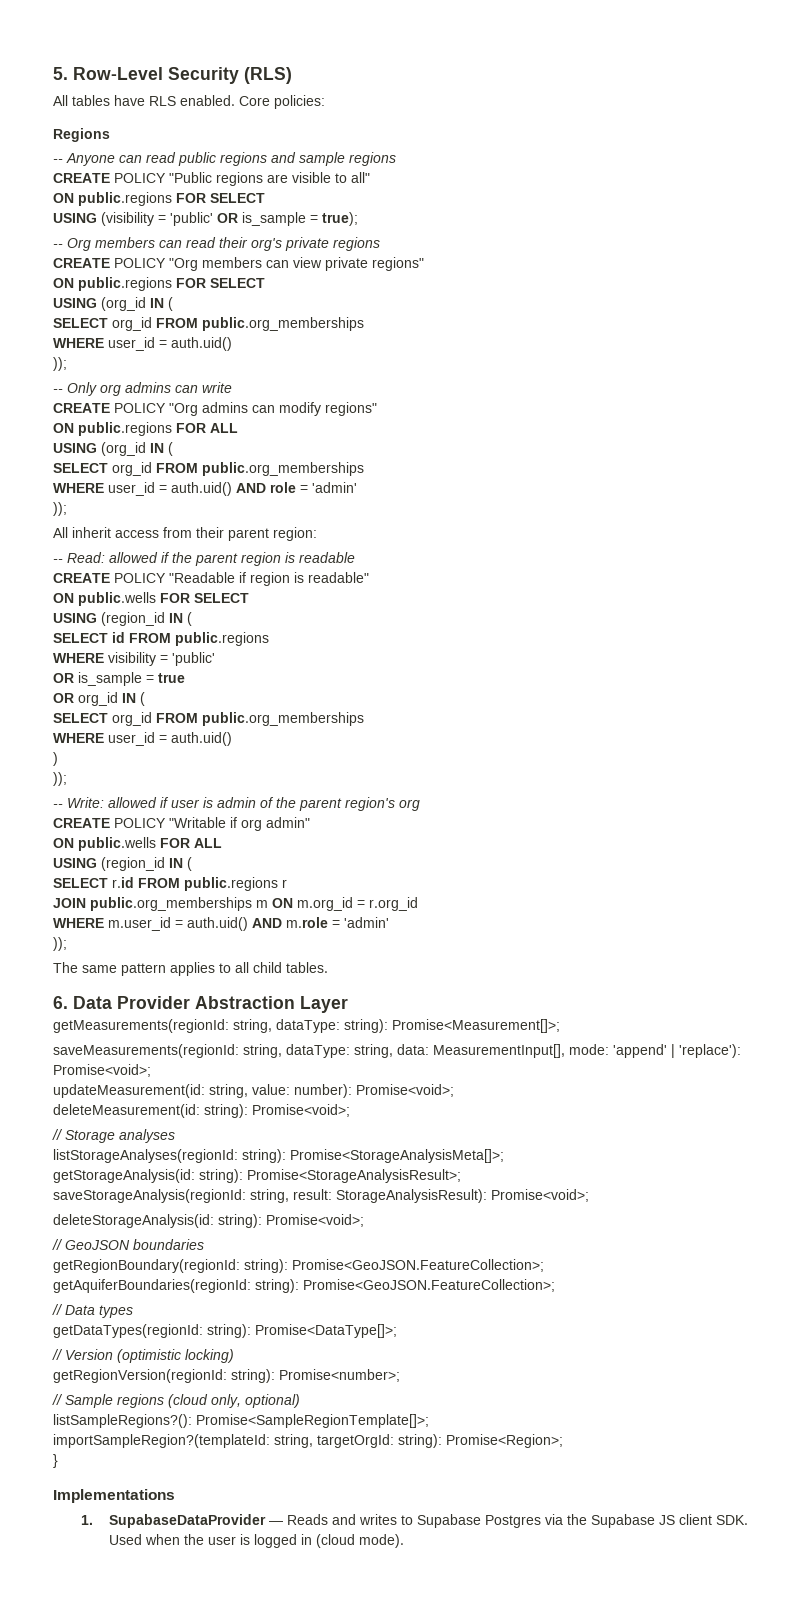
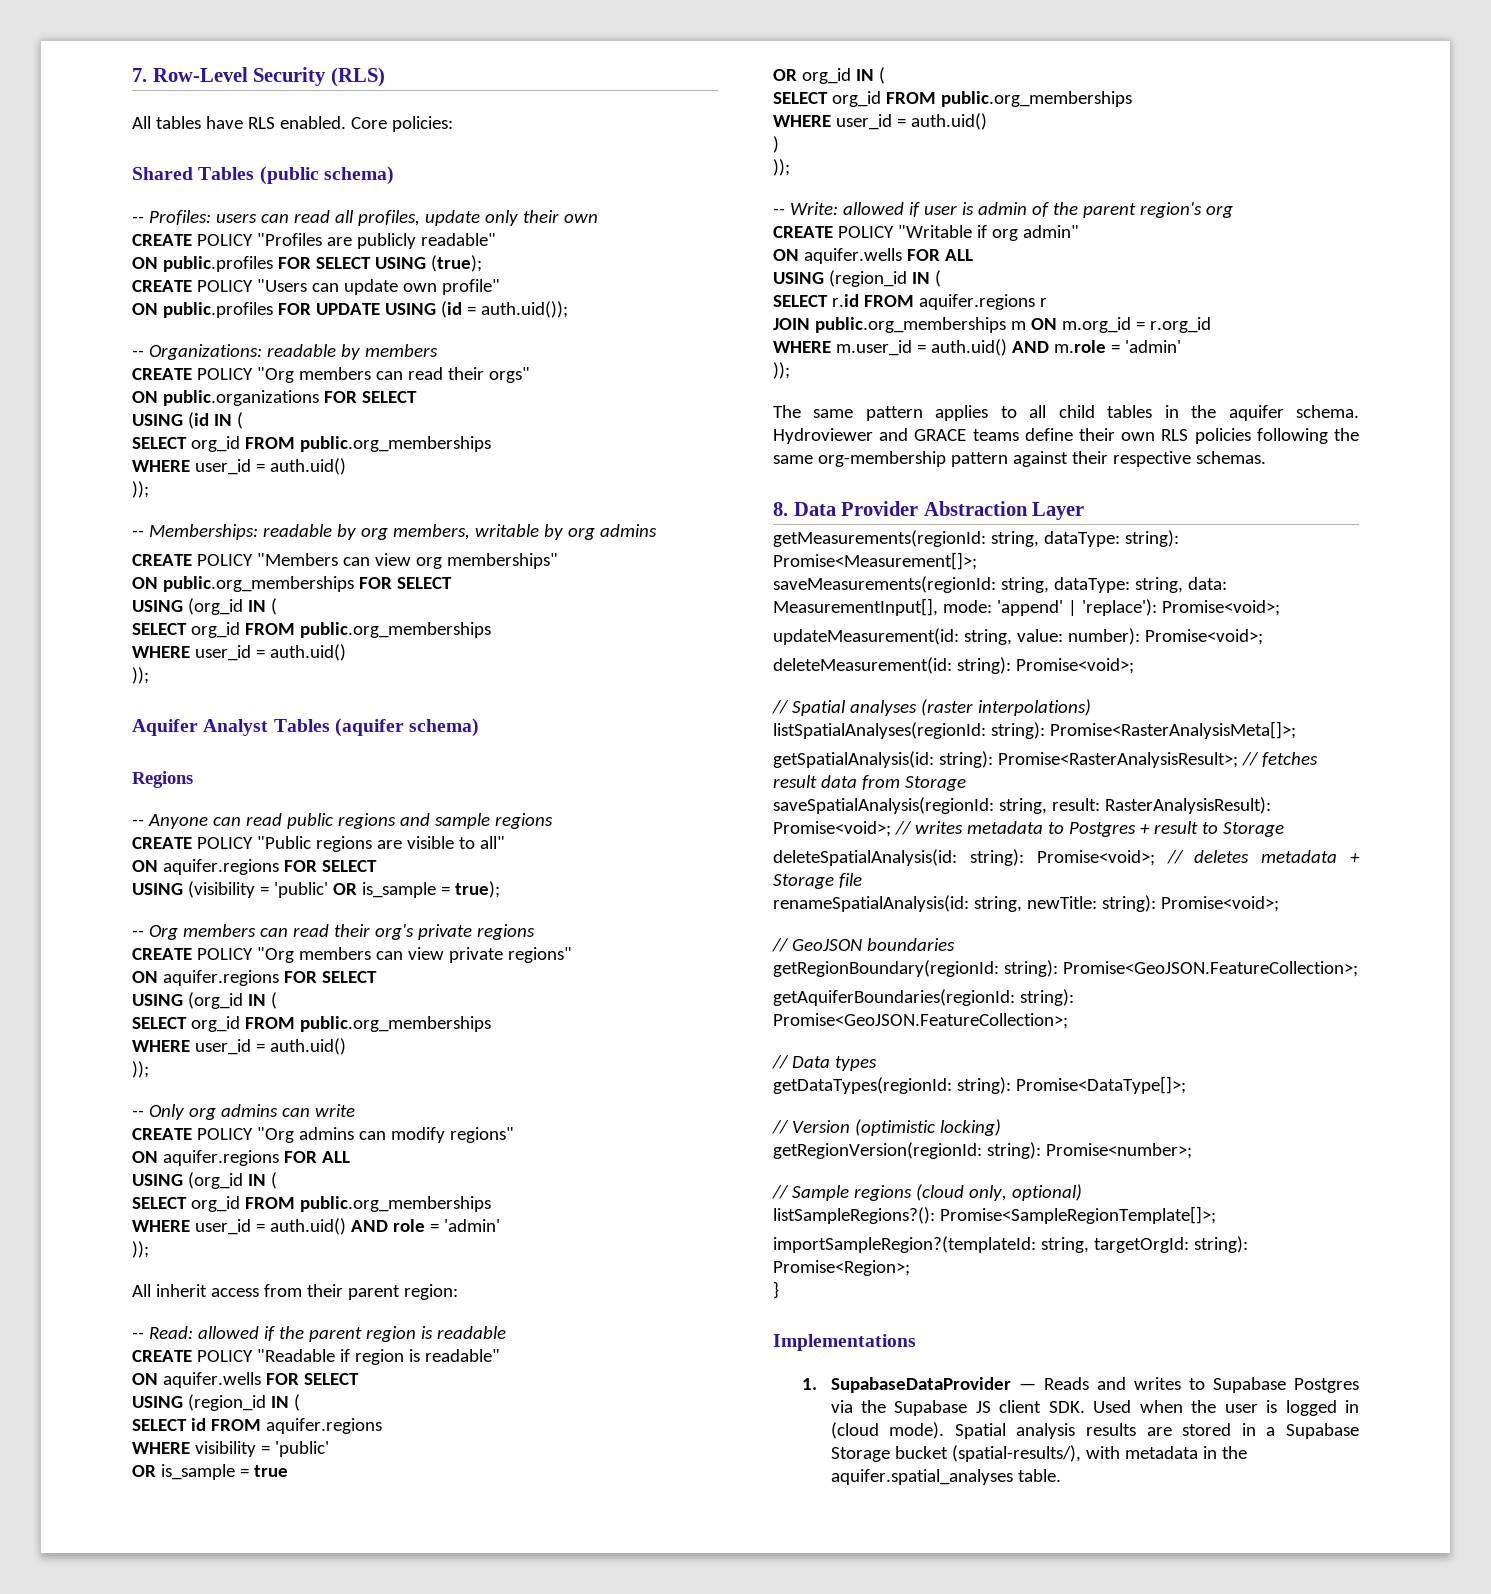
[53,67,68,80] 5. -> [132,68,147,82] 7.
(325, 102) none -> [132,166,394,185] [132,210,598,226] [132,233,496,249] [132,255,482,272] [132,279,500,295] [132,301,568,318] [132,344,438,360] [132,367,530,383] [132,390,417,406] [132,412,243,429] [132,436,491,452] [132,458,346,475] [132,481,149,498] [132,524,657,540] [132,553,558,569] [132,576,452,592] [132,598,277,615] [132,622,491,638] [132,644,346,661] [132,667,149,684] [132,718,480,737] // Shared Tables (public schema) // -- Profiles: users can read all profiles, update only their own // CREATE POLICY "Profiles are publicly readable" // ON public.profiles FOR SELECT USING (true); // CREATE POLICY "Users can update own profile" // ON public.profiles FOR UPDATE USING (id = auth.uid()); // -- Organizations: readable by members // CREATE POLICY "Org members can read their orgs" // ON public.organizations FOR SELECT // USING (id IN ( // SELECT org_id FROM public.org_memberships // WHERE user_id = auth.uid() // )); // -- Memberships: readable by org members, writable by org admins // CREATE POLICY "Members can view org memberships" // ON public.org_memberships FOR SELECT // USING (org_id IN ( // SELECT org_id FROM public.org_memberships // WHERE user_id = auth.uid() // )); // Aquifer Analyst Tables (aquifer schema)
[78,192,172,206] public.regions -> [162,859,279,875] aquifer.regions
[78,277,172,291] public.regions -> [162,970,279,986] aquifer.regions
[78,422,172,436] public.regions -> [162,1150,279,1166] aquifer.regions
[78,592,156,606] public.wells -> [162,1372,261,1388] aquifer.wells
[175,632,269,646] public.regions -> [265,1418,382,1434] aquifer.regions
[78,837,156,851] public.wells -> [803,248,902,264] aquifer.wells
[184,877,278,891] public.regions -> [918,294,1035,310] aquifer.regions
[286,962,328,973] [53,996,68,1009] tables. // 6. -> [1107,405,1359,421] [773,428,1359,444] [773,451,1266,467] [773,502,788,516] tables in the aquifer schema. Hydroviewer and GRACE teams define their own RLS policies following the same org-membership pattern against their respective schemas. // 8.
[65,1129,175,1143] [53,1149,504,1163] [53,1169,461,1183] [53,1189,246,1203] Storage analyses // listStorageAnalyses(regionId: string): Promise<StorageAnalysisMeta[]>; // getStorageAnalysis(id: string): Promise<StorageAnalysisResult>; // saveStorageAnalysis(regionId: -> [791,699,1091,716] [773,721,1296,739] [773,751,1318,768] [773,775,966,791] [773,797,994,814] Spatial analyses (raster interpolations) // listSpatialAnalyses(regionId: string): Promise<RasterAnalysisMeta[]>; // getSpatialAnalysis(id: string): Promise<RasterAnalysisResult>; // fetches result data from Storage // saveSpatialAnalysis(regionId:
[336,1189,589,1203] [53,1214,214,1228] StorageAnalysisResult): Promise<void>; // deleteStorageAnalysis(id: -> [1104,797,1271,814] [773,821,1284,837] [773,849,1360,866] [773,873,862,889] [773,895,1097,912] RasterAnalysisResult): Promise<void>; // writes metadata to Postgres + result to Storage // deleteSpatialAnalysis(id: string): Promise<void>; // deletes metadata + Storage file // renameSpatialAnalysis(id: string, newTitle:
(404, 1541) none -> [954,1423,1359,1439] [830,1445,1247,1462] [830,1469,1061,1485] Spatial analysis results are stored in a Supabase Storage bucket (spatial-results/), with metadata in the aquifer.spatial_analyses table.

